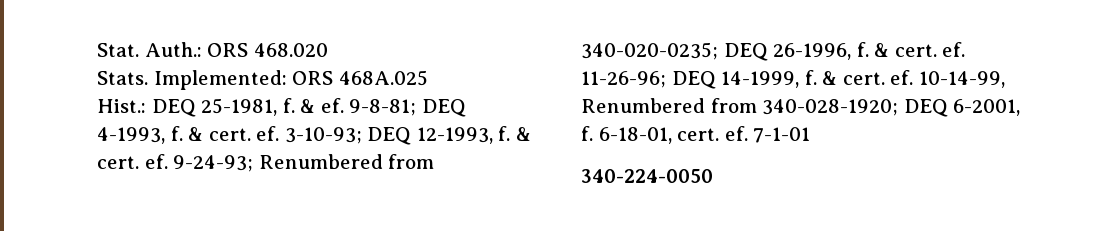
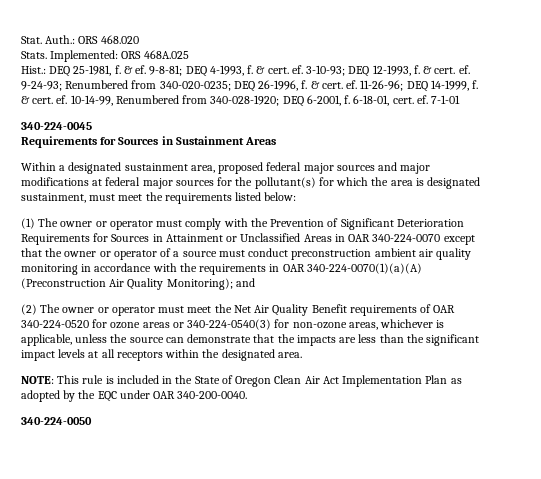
(811, 135) none -> [21,122,92,130] [21,136,277,148] [21,162,431,174] [21,177,481,189] [21,192,297,204] [21,218,464,230] [21,233,475,245] [21,248,472,260] [21,263,422,275] [21,278,255,290] [21,304,456,316] [21,319,445,330] [21,334,480,346] [21,349,302,361] [21,375,462,387] [21,390,248,402] // 340-224-0045 // Requirements for Sources in Sustainment Areas // Within a designated sustainment area, proposed federal major sources and major modifications at federal major sources for the pollutant(s) for which the area is designated sustainment, must meet the requirements listed below: // (1) The owner or operator must comply with the Prevention of Significant Deterioration Requirements for Sources in Attainment or Unclassified Areas in OAR 340-224-0070 except that the owner or operator of a source must conduct preconstruction ambient air quality monitoring in accordance with the requirements in OAR 340-224-0070(1)(a)(A) (Preconstruction Air Quality Monitoring); and // (2) The owner or operator must meet the Net Air Quality Benefit requirements of OAR 340-224-0520 for ozone areas or 340-224-0540(3) for non-ozone areas, whichever is applicable, unless the source can demonstrate that the impacts are less than the significant impact levels at all receptors within the designated area. // NOTE: This rule is included in the State of Oregon Clean Air Act Implementation Plan as adopted by the EQC under OAR 340-200-0040.

